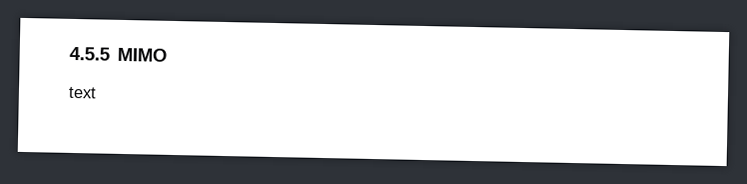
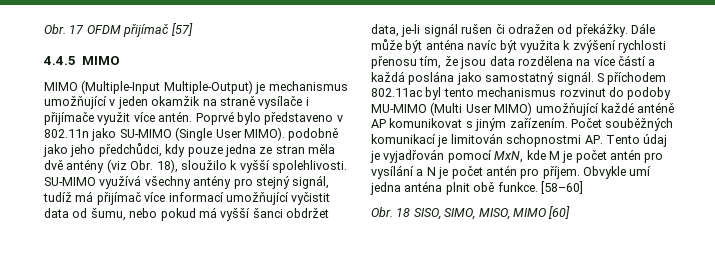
[69,46,168,62] [68,86,97,99] 4.5.5 MIMO // text -> [44,23,193,37] [43,56,121,65] [44,80,348,94] [44,96,309,109] [44,111,343,125] [44,127,339,141] [43,143,335,157] [44,159,347,173] [44,175,330,189] [43,191,331,205] [44,207,329,221] [371,23,655,37] [371,39,666,53] [371,55,656,69] [371,71,667,85] [371,87,672,100] [371,102,675,116] [371,118,674,131] [371,133,668,147] [370,149,664,163] [371,165,652,179] [370,181,583,195] [371,206,571,220] Obr. 17 OFDM přijímač [57] // 4.4.5 MIMO // MIMO (Multiple-Input Multiple-Output) je mechanismus umožňující v jeden okamžik na straně vysílače i přijímače využit více antén. Poprvé bylo představeno v 802.11n jako SU-MIMO (Single User MIMO). podobně jako jeho předchůdci, kdy pouze jedna ze stran měla dvě antény (viz Obr. 18), sloužilo k vyšší spolehlivosti. SU-MIMO využívá všechny antény pro stejný signál, tudíž má přijímač více informací umožňující vyčistit data od šumu, nebo pokud má vyšší šanci obdržet data, je-li signál rušen či odražen od překážky. Dále může být anténa navíc být využita k zvýšení rychlosti přenosu tím, že jsou data rozdělena na více částí a každá poslána jako samostatný signál. S příchodem 802.11ac byl tento mechanismus rozvinut do podoby MU-MIMO (Multi User MIMO) umožňující každé anténě AP komunikovat s jiným zařízením. Počet souběžných komunikací je limitován schopnostmi AP. Tento údaj je vyjadřován pomocí MxN, kde M je počet antén pro vysílání a N je počet antén pro příjem. Obvykle umí jedna anténa plnit obě funkce. [58–60] // Obr. 18 SISO, SIMO, MISO, MIMO [60]

